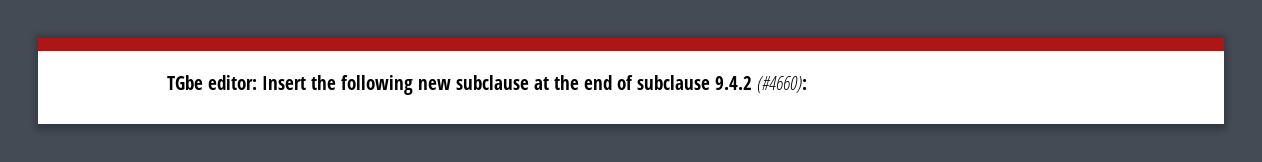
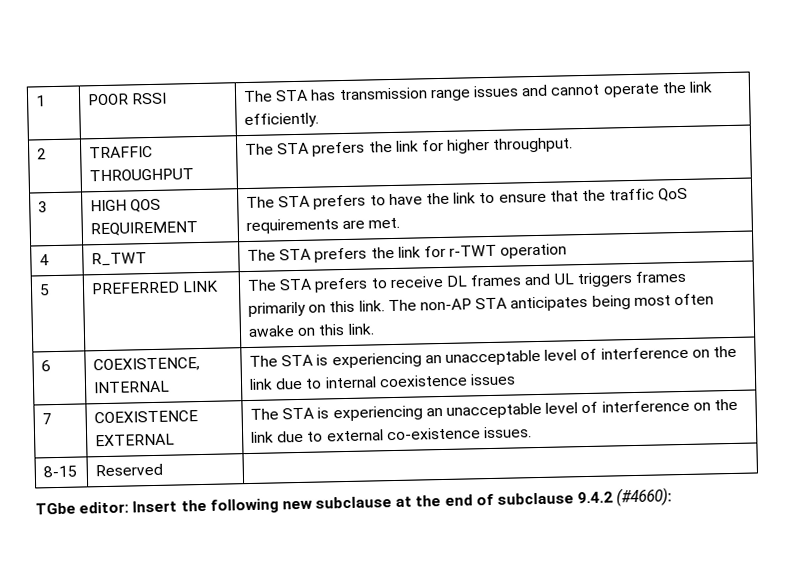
(167, 82) none -> [35,95,47,107] [87,92,168,106] [243,81,713,103] [244,112,320,129] [37,148,48,160] [89,145,154,159] [89,168,195,182] [245,137,574,157] [38,201,49,213] [90,198,162,213] [90,221,199,237] [246,187,689,210] [246,217,401,235] [39,254,50,266] [91,252,148,267] [247,243,568,263] [39,284,51,296] [91,280,220,295] [247,270,687,293] [248,293,714,317] [248,323,375,337] [41,360,52,372] [93,357,201,373] [93,380,171,394] [249,345,737,369] [249,373,517,390] [42,413,53,425] [94,410,199,424] [95,433,176,447] [250,398,738,422] [251,426,533,443] [43,465,78,478] [95,463,164,477] 1 | POOR RSSI | The STA has transmission range issues and cannot operate the link efficiently. // 2 | TRAFFIC THROUGHPUT | The STA prefers the link for higher throughput. // 3 | HIGH QOS REQUIREMENT | The STA prefers to have the link to ensure that the traffic QoS requirements are met. // 4 | R_TWT | The STA prefers the link for r-TWT operation // 5 | PREFERRED LINK | The STA prefers to receive DL frames and UL triggers frames primarily on this link. The non-AP STA anticipates being most often awake on this link. // 6 | COEXISTENCE, INTERNAL | The STA is experiencing an unacceptable level of interference on the link due to internal coexistence issues // 7 | COEXISTENCE EXTERNAL | The STA is experiencing an unacceptable level of interference on the link due to external co-existence issues. // 8-15 | Reserved | //

